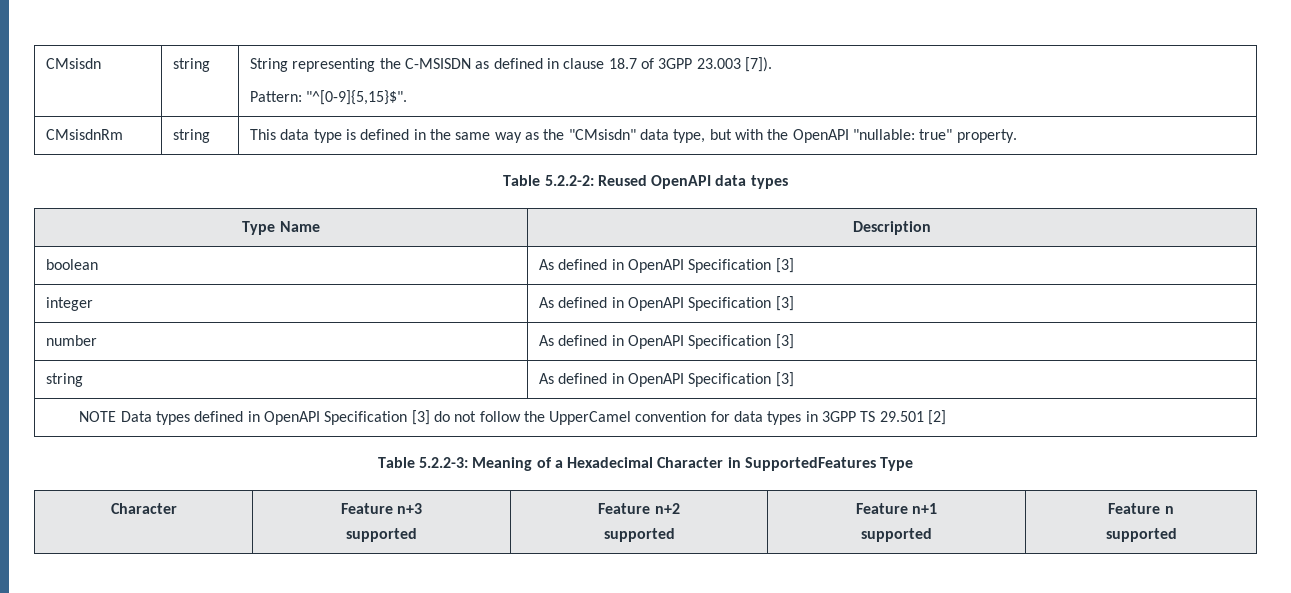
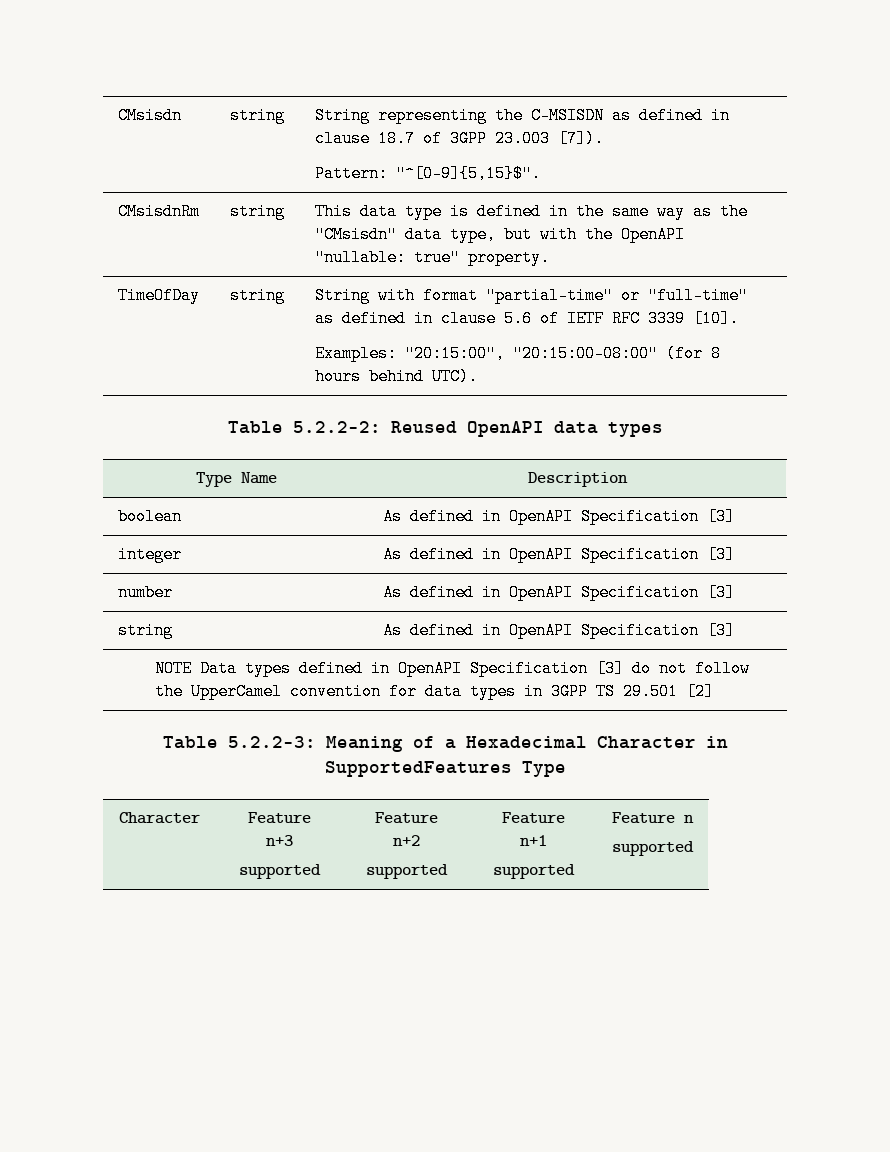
(1017, 136) none -> [118,287,201,304] [230,287,286,304] [315,287,749,304] [315,310,740,327] [315,345,722,362] [315,368,479,385] // TimeOfDay | string | String with format "partial-time" or "full-time" as defined in clause 5.6 of IETF RFC 3339 [10]. // Examples: "20:15:00", "20:15:00-08:00" (for 8 hours behind UTC).

